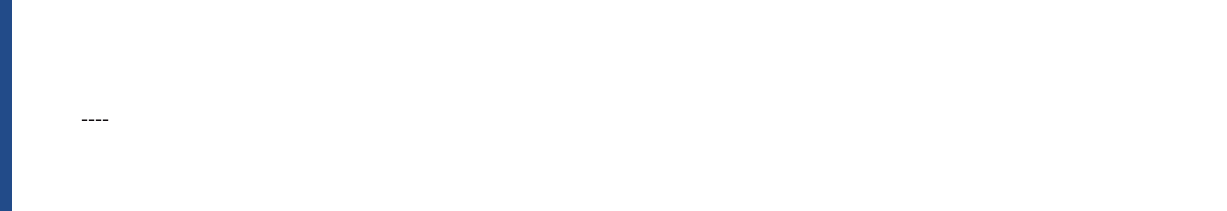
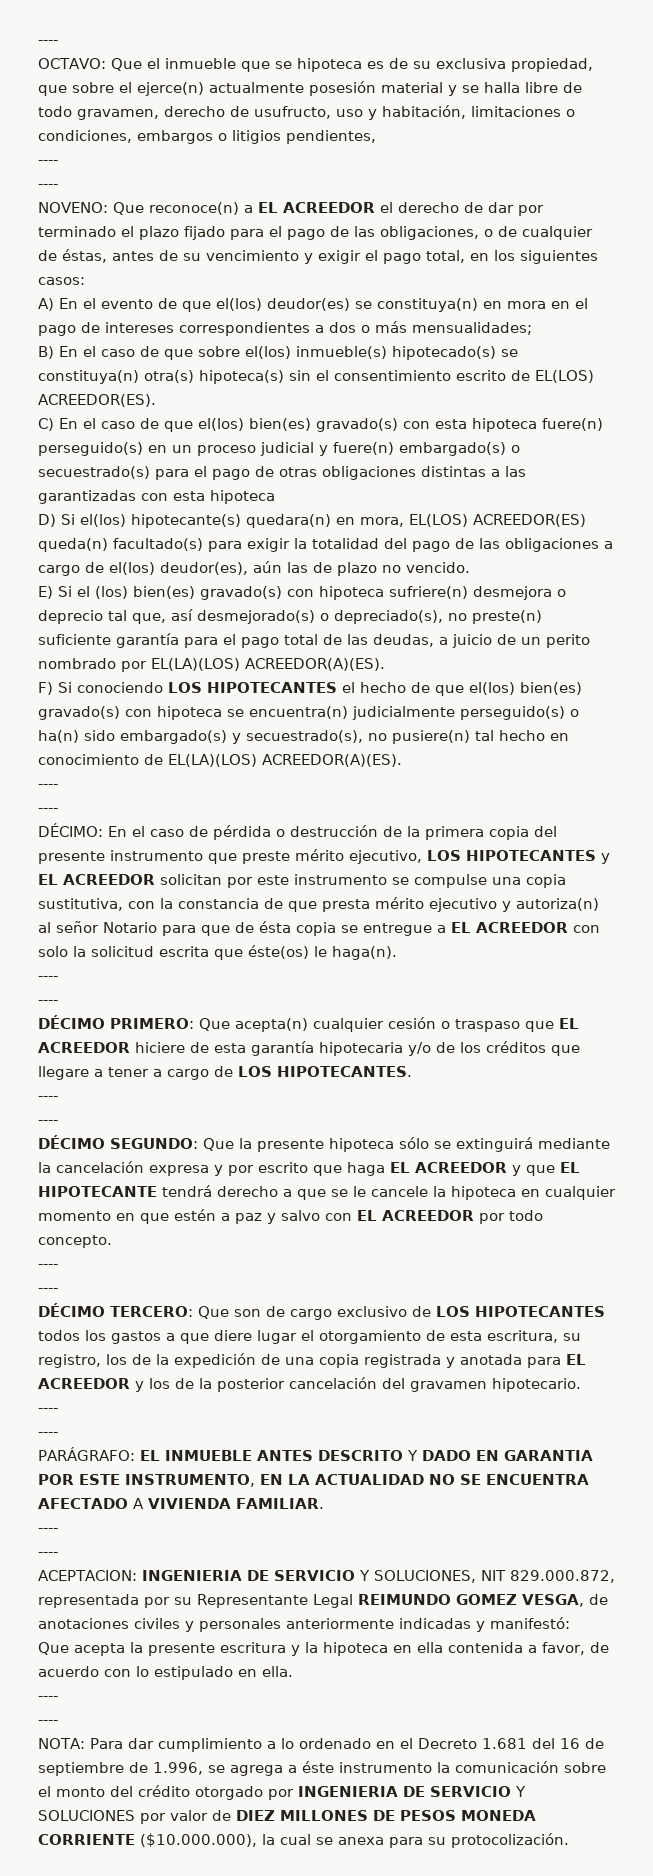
[81,119,109,127] ---- -> [38,40,58,45] [38,58,593,72] [38,81,582,96] [38,105,575,120] [38,130,376,144] [38,160,58,165] [38,184,58,189] [38,202,544,216] [38,226,593,240] [38,249,598,264] [38,277,85,285] [38,298,588,312] [38,321,532,336] [38,346,518,360] [38,370,594,384] [38,394,156,407] [38,418,603,432] [38,442,520,456] [38,466,526,480] [38,490,275,504] [38,514,586,528] [38,538,613,552] [38,561,470,576] [38,586,566,600] [38,609,542,624] [38,633,590,648] [38,658,385,672] [38,682,582,696] [38,706,579,720] [38,730,569,744] [38,754,402,767] [38,784,58,789] [38,808,58,813] [38,823,557,840] [38,849,610,864] [38,874,566,888] [38,897,599,912] [38,921,600,936] [38,945,397,960] [38,976,58,981] [38,1000,58,1005] [38,1015,579,1032] [38,1041,580,1056] [38,1066,412,1080] [38,1096,58,1101] [38,1120,58,1125] [38,1135,610,1152] [38,1161,580,1176] [38,1185,616,1200] [38,1209,543,1224] [38,1235,112,1248] [38,1264,58,1269] [38,1288,58,1293] [38,1303,605,1320] [38,1330,581,1344] [38,1353,586,1368] [38,1377,581,1392] [38,1408,58,1413] [38,1432,58,1437] [38,1447,593,1461] [38,1474,589,1487] [38,1498,324,1509] [38,1528,58,1533] [38,1552,58,1557] [38,1570,615,1583] [38,1594,608,1608] [38,1617,570,1632] [38,1642,609,1656] [38,1666,293,1680] [38,1696,58,1701] [38,1720,58,1725] [38,1738,604,1752] [38,1761,606,1776] [38,1785,526,1800] [38,1810,536,1824] [38,1833,569,1848] ---- // OCTAVO: Que el inmueble que se hipoteca es de su exclusiva propiedad, que sobre el ejerce(n) actualmente posesión material y se halla libre de todo gravamen, derecho de usufructo, uso y habitación, limitaciones o condiciones, embargos o litigios pendientes, // ---- // ---- // NOVENO: Que reconoce(n) a EL ACREEDOR el derecho de dar por terminado el plazo fijado para el pago de las obligaciones, o de cualquier de éstas, antes de su vencimiento y exigir el pago total, en los siguientes casos: // A) En el evento de que el(los) deudor(es) se constituya(n) en mora en el pago de intereses correspondientes a dos o más mensualidades; // B) En el caso de que sobre el(los) inmueble(s) hipotecado(s) se constituya(n) otra(s) hipoteca(s) sin el consentimiento escrito de EL(LOS) ACREEDOR(ES). // C) En el caso de que el(los) bien(es) gravado(s) con esta hipoteca fuere(n) perseguido(s) en un proceso judicial y fuere(n) embargado(s) o secuestrado(s) para el pago de otras obligaciones distintas a las garantizadas con esta hipoteca // D) Si el(los) hipotecante(s) quedara(n) en mora, EL(LOS) ACREEDOR(ES) queda(n) facultado(s) para exigir la totalidad del pago de las obligaciones a cargo de el(los) deudor(es), aún las de plazo no vencido. // E) Si el (los) bien(es) gravado(s) con hipoteca sufriere(n) desmejora o deprecio tal que, así desmejorado(s) o depreciado(s), no preste(n) suficiente garantía para el pago total de las deudas, a juicio de un perito nombrado por EL(LA)(LOS) ACREEDOR(A)(ES). // F) Si conociendo LOS HIPOTECANTES el hecho de que el(los) bien(es) gravado(s) con hipoteca se encuentra(n) judicialmente perseguido(s) o ha(n) sido embargado(s) y secuestrado(s), no pusiere(n) tal hecho en conocimiento de EL(LA)(LOS) ACREEDOR(A)(ES). // ---- // ---- // DÉCIMO: En el caso de pérdida o destrucción de la primera copia del presente instrumento que preste mérito ejecutivo, LOS HIPOTECANTES y EL ACREEDOR solicitan por este instrumento se compulse una copia sustitutiva, con la constancia de que presta mérito ejecutivo y autoriza(n) al señor Notario para que de ésta copia se entregue a EL ACREEDOR con solo la solicitud escrita que éste(os) le haga(n). // ---- // ---- // DÉCIMO PRIMERO: Que acepta(n) cualquier cesión o traspaso que EL ACREEDOR hiciere de esta garantía hipotecaria y/o de los créditos que llegare a tener a cargo de LOS HIPOTECANTES. // ---- // ---- // DÉCIMO SEGUNDO: Que la presente hipoteca sólo se extinguirá mediante la cancelación expresa y por escrito que haga EL ACREEDOR y que EL HIPOTECANTE tendrá derecho a que se le cancele la hipoteca en cualquier momento en que estén a paz y salvo con EL ACREEDOR por todo concepto. // ---- // ---- // DÉCIMO TERCERO: Que son de cargo exclusivo de LOS HIPOTECANTES todos los gastos a que diere lugar el otorgamiento de esta escritura, su registro, los de la expedición de una copia registrada y anotada para EL ACREEDOR y los de la posterior cancelación del gravamen hipotecario. // ---- // ---- // PARÁGRAFO: EL INMUEBLE ANTES DESCRITO Y DADO EN GARANTIA POR ESTE INSTRUMENTO, EN LA ACTUALIDAD NO SE ENCUENTRA AFECTADO A VIVIENDA FAMILIAR. // ---- // ---- // ACEPTACION: INGENIERIA DE SERVICIO Y SOLUCIONES, NIT 829.000.872, representada por su Representante Legal REIMUNDO GOMEZ VESGA, de anotaciones civiles y personales anteriormente indicadas y manifestó: // Que acepta la presente escritura y la hipoteca en ella contenida a favor, de acuerdo con lo estipulado en ella. // ---- // ---- // NOTA: Para dar cumplimiento a lo ordenado en el Decreto 1.681 del 16 de septiembre de 1.996, se agrega a éste instrumento la comunicación sobre el monto del crédito otorgado por INGENIERIA DE SERVICIO Y SOLUCIONES por valor de DIEZ MILLONES DE PESOS MONEDA CORRIENTE ($10.000.000), la cual se anexa para su protocolización.

